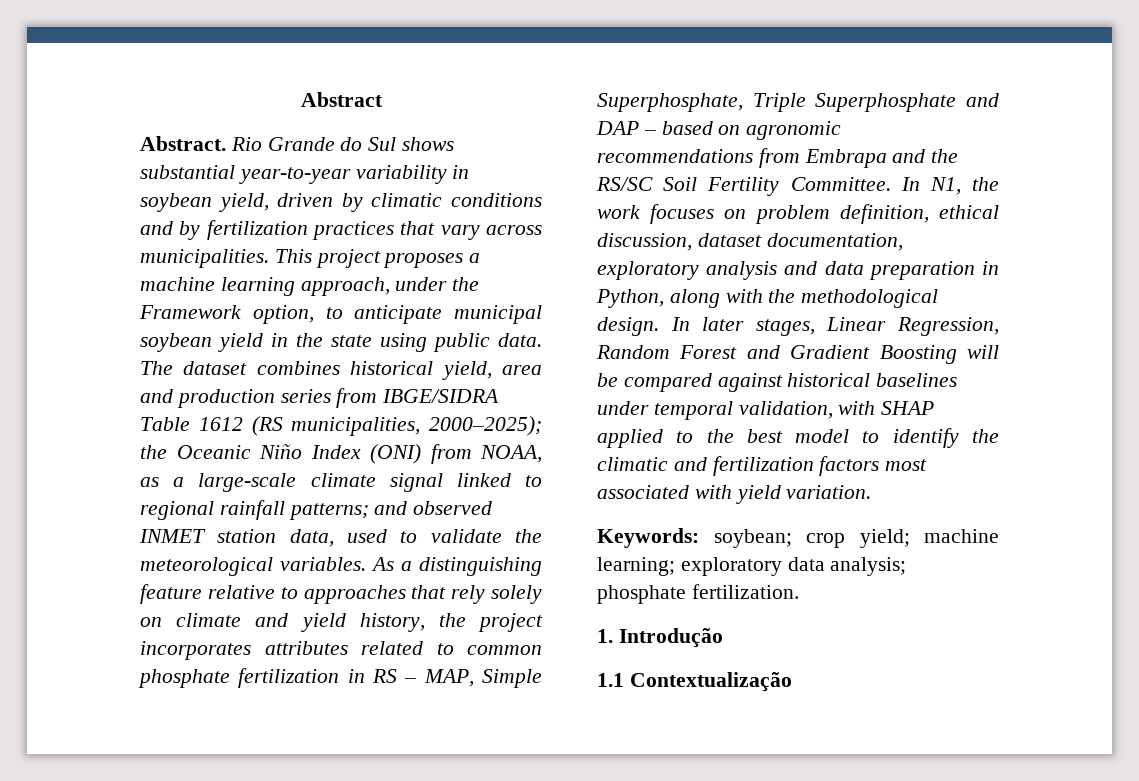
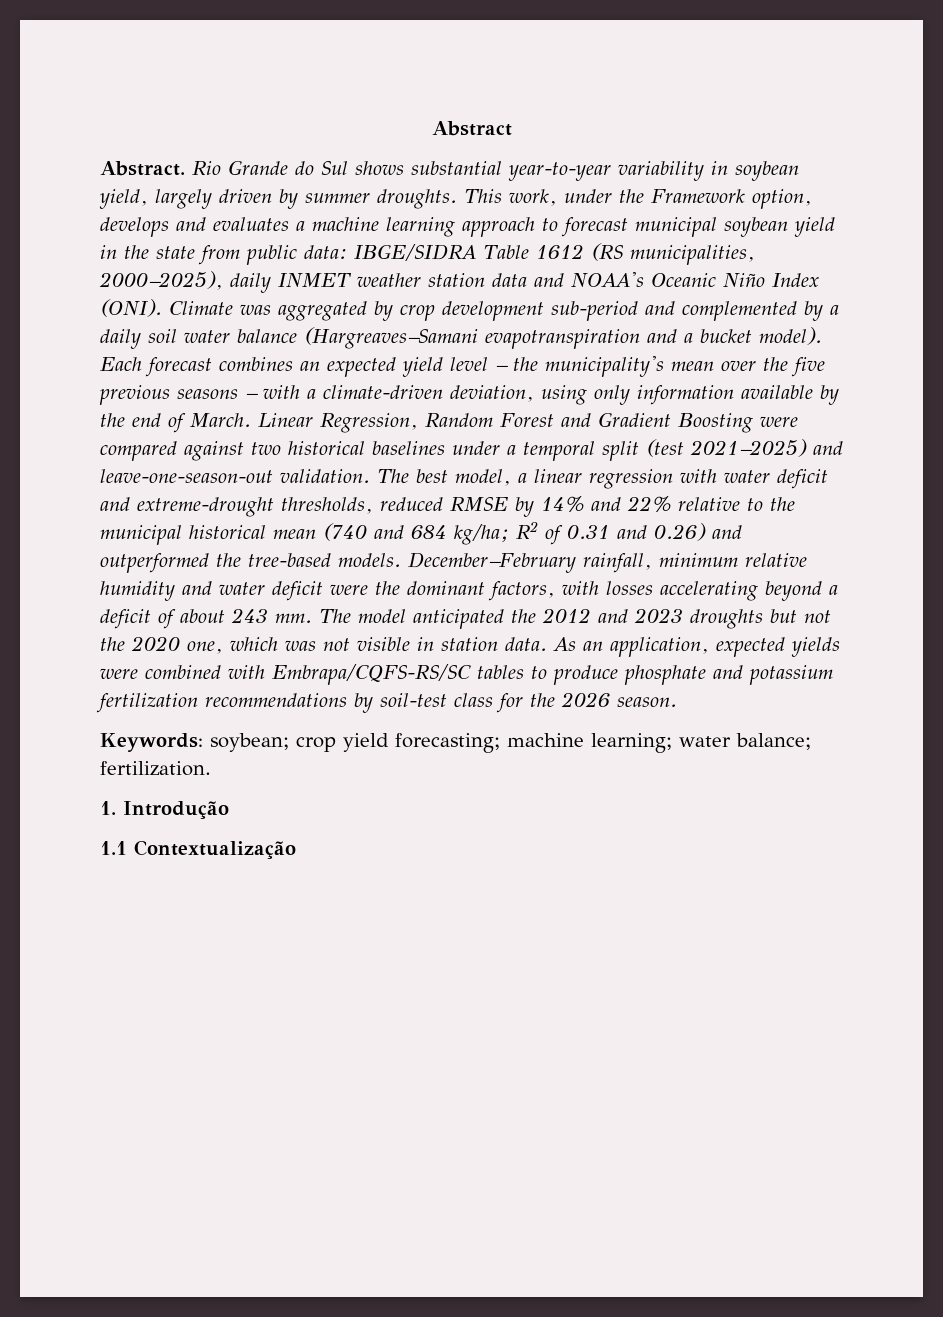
(269, 202) none -> [155,189,212,209] largely
[371,193,542,207] [140,220,542,240] [140,249,481,268] [140,277,480,296] [139,305,443,324] climatic conditions and by fertilization practices that vary across municipalities. This project proposes a machine learning approach, under the Framework option, to anticipate -> [305,189,812,209] [100,217,628,237] summer droughts. This work, under the Framework option, develops and evaluates a machine learning approach to forecast
[380,333,542,352] [140,361,542,380] [140,388,378,408] using public data. The dataset combines historical yield, area and production series from -> [198,245,347,265] from public data:
[429,416,542,436] [140,444,542,464] [140,473,542,492] [140,500,493,520] [139,529,542,547] [140,557,542,576] [140,584,542,604] [140,613,543,632] [140,641,542,660] [138,668,542,688] [597,93,999,112] [596,121,842,140] [597,148,959,168] [596,177,999,196] [597,204,999,224] [597,233,903,251] [597,261,999,280] [596,289,939,308] [597,317,815,336] 2000–2025); the Oceanic Niño Index (ONI) from NOAA, as a large-scale climate signal linked to regional rainfall patterns; and observed INMET station data, used to validate the meteorological variables. As a distinguishing feature relative to approaches that rely solely on climate and yield history, the project incorporates attributes related to common phosphate fertilization in RS – MAP, Simple Superphosphate, Triple Superphosphate and DAP – based on agronomic recommendations from Embrapa and the RS/SC Soil Fertility Committee. In N1, the work focuses on problem definition, ethical discussion, dataset documentation, exploratory analysis and data preparation in Python, along with the methodological design. In later stages, -> [99,271,819,293] [100,299,839,321] [100,327,822,349] [100,356,825,377] [99,385,839,405] [100,413,251,433] 2000–2025), daily INMET weather station data and NOAA's Oceanic Niño Index (ONI). Climate was aggregated by crop development sub-period and complemented by a daily soil water balance (Hargreaves–Samani evapotranspiration and a bucket model). Each forecast combines an expected yield level – the municipality's mean over the five previous seasons – with a climate-driven deviation, using only information available by the end of March.
[967,345,999,359] [597,373,618,387] will be -> [760,416,798,427] were
(783, 382) none -> [251,442,281,455] two
[653,401,935,420] [597,428,999,448] [597,456,928,476] [597,485,872,504] [597,528,999,548] [597,557,907,576] [597,585,686,604] temporal validation, with SHAP applied to the best model to identify the climatic and fertilization factors most associated with yield variation. // Keywords: soybean; crop yield; machine learning; exploratory data analysis; phosphate -> [507,439,843,461] [100,469,828,489] [100,496,795,517] [100,521,742,545] [100,552,807,573] [100,581,838,601] [100,608,831,629] [100,636,840,657] [100,664,833,685] [96,692,677,713] [100,733,811,753] a temporal split (test 2021–2025) and leave-one-season-out validation. The best model, a linear regression with water deficit and extreme-drought thresholds, reduced RMSE by 14% and 22% relative to the municipal historical mean (740 and 684 kg/ha; R2 of 0.31 and 0.26) and outperformed the tree-based models. December–February rainfall, minimum relative humidity and water deficit were the dominant factors, with losses accelerating beyond a deficit of about 243 mm. The model anticipated the 2012 and 2023 droughts but not the 2020 one, which was not visible in station data. As an application, expected yields were combined with Embrapa/CQFS-RS/SC tables to produce phosphate and potassium fertilization recommendations by soil-test class for the 2026 season. // Keywords: soybean; crop yield forecasting; machine learning; water balance;

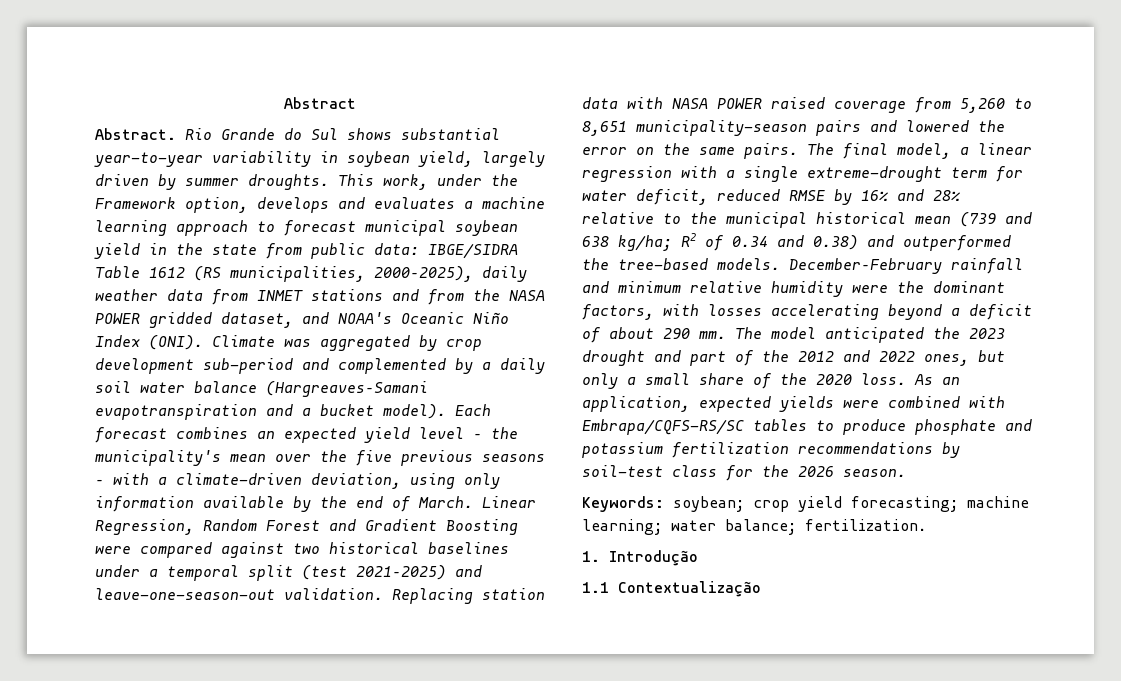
[278,273,527,287] INMET weather station data -> [95,289,545,305] [95,312,293,328] weather data from INMET stations and from the NASA POWER gridded dataset,
[377,469,448,483] The best -> [392,588,545,604] [582,97,1032,113] [582,120,1005,136] [582,143,888,159] Replacing station data with NASA POWER raised coverage from 5,260 to 8,651 municipality-season pairs and lowered the error on the same pairs. The final
[724,469,828,489] [100,496,671,517] water deficit and extreme-drought thresholds, reduced RMSE by 14% and 22% -> [726,166,1023,182] [582,189,961,205] a single extreme-drought term for water deficit, reduced RMSE by 16% and 28%
[323,521,706,545] (740 and 684 kg/ha; R2 of 0.31 and 0.26) -> [960,212,1032,227] [582,233,858,251] (739 and 638 kg/ha; R2 of 0.34 and 0.38)
[583,553,652,573] rainfall, -> [951,258,1023,274] [582,281,609,293] rainfall and
[182,581,323,601] and water deficit -> (843, 289) none
[231,608,268,623] 243 -> [663,328,690,339] 290
[542,608,831,629] [100,636,547,654] 2012 and 2023 droughts but not the 2020 one, which was not visible in station data. -> [969,328,1005,339] [582,350,1005,366] [582,373,906,389] 2023 drought and part of the 2012 and 2022 ones, but only a small share of the 2020 loss.

